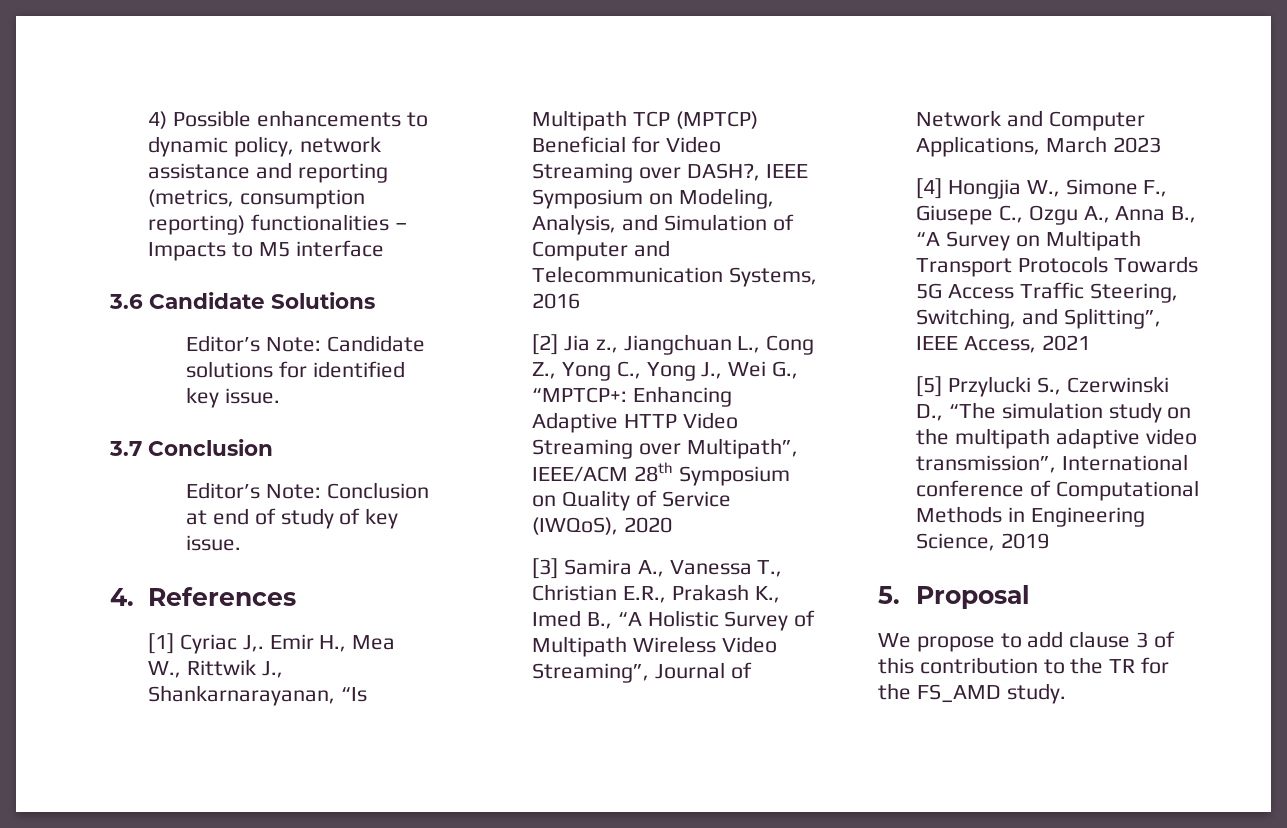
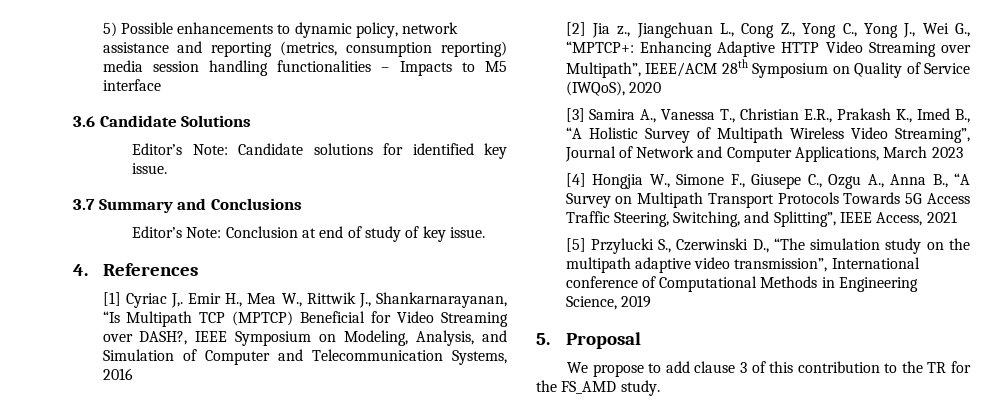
[148,111,168,129] 4) -> [102,22,117,37] 5)
(246, 225) none -> [102,60,268,76] media session handling
[148,439,273,456] Conclusion -> [98,198,302,213] Summary and Conclusions

